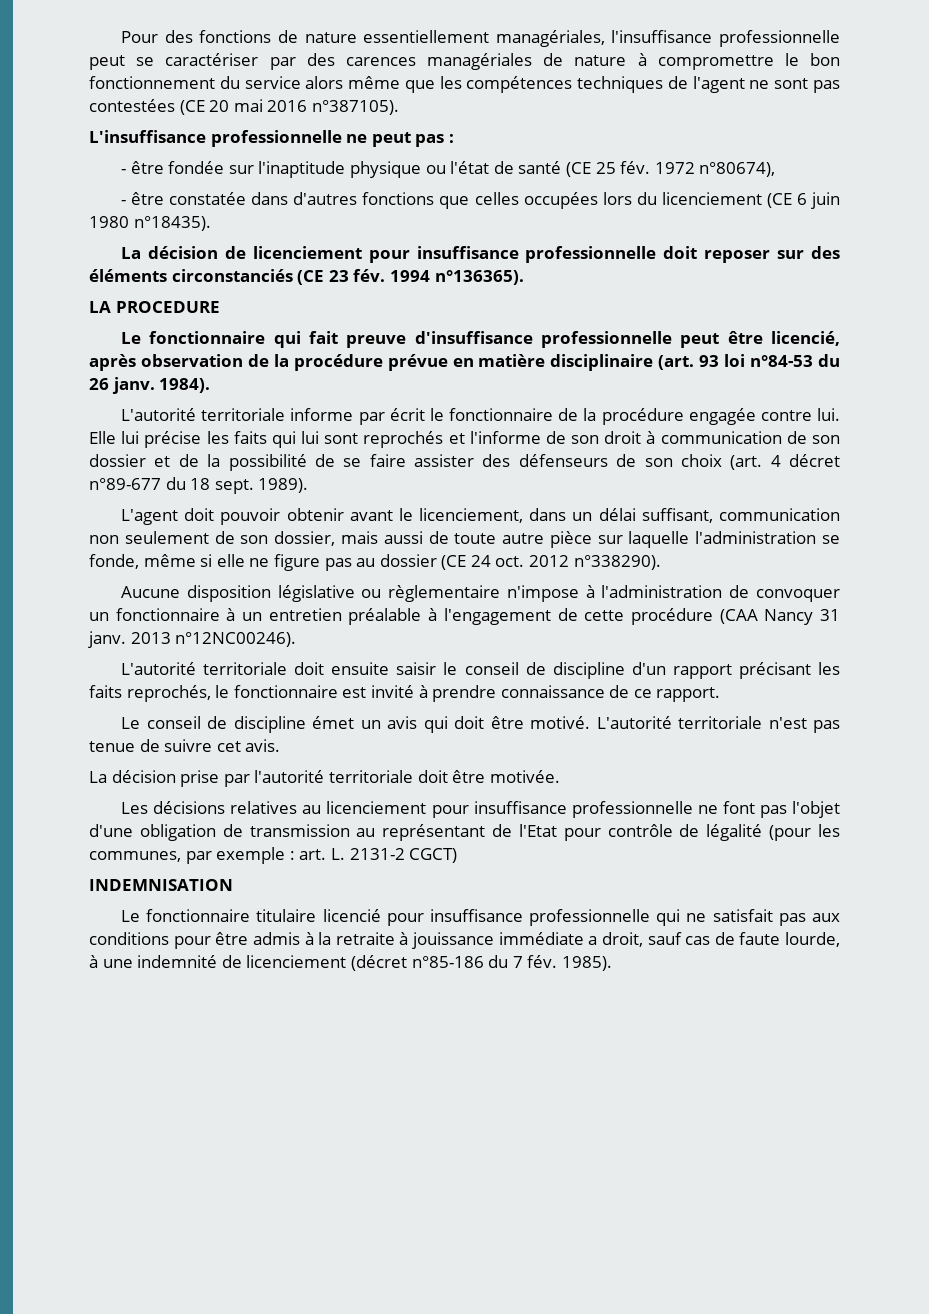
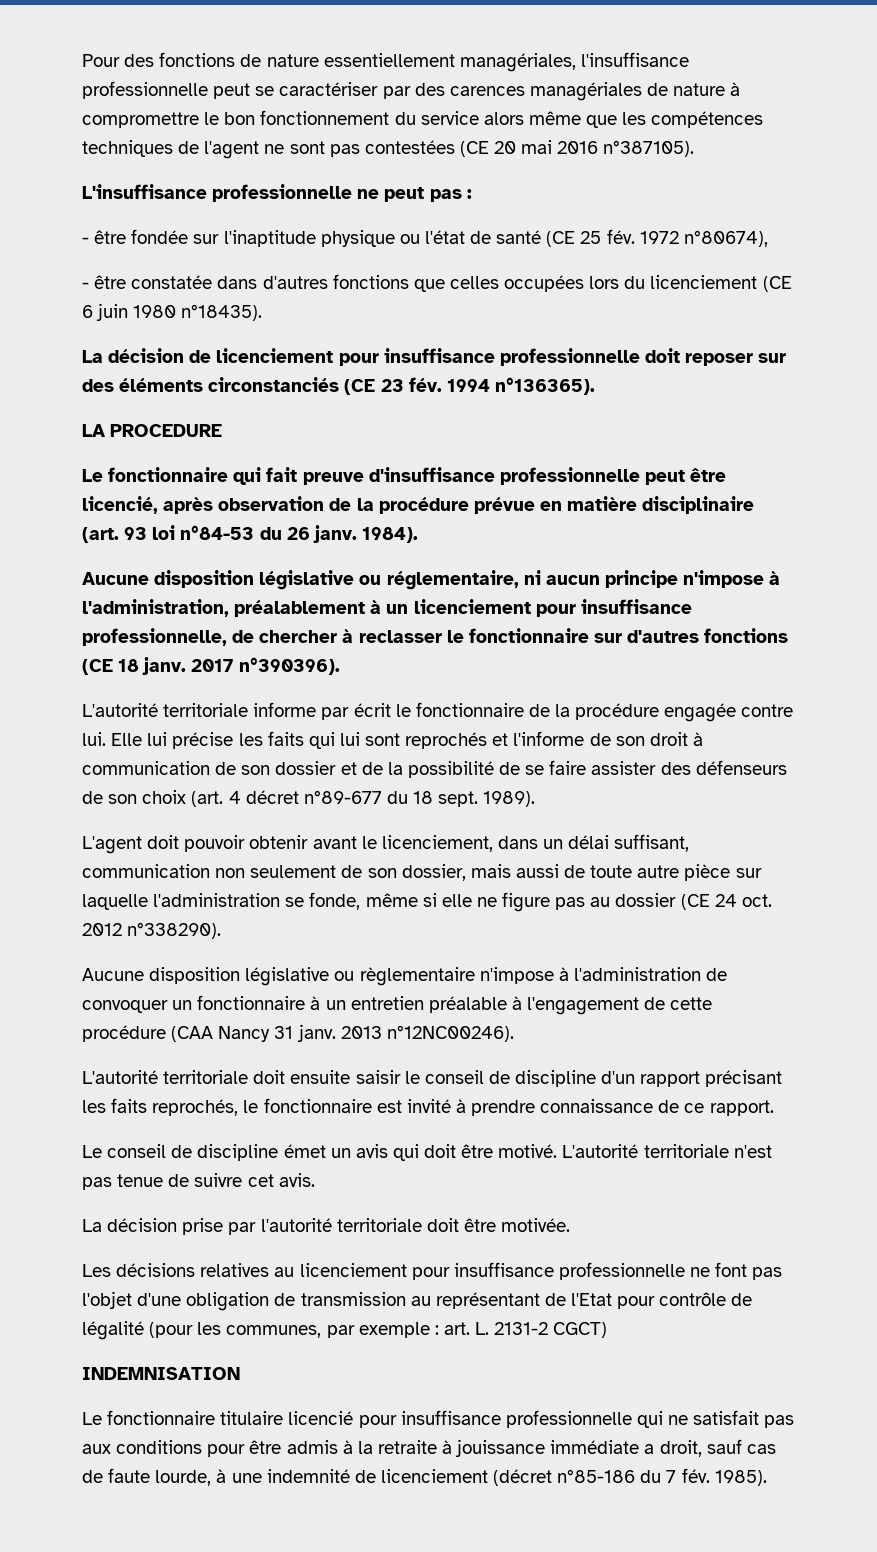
(211, 385) none -> [82,570,781,590] [82,599,692,617] [82,628,789,646] [82,657,340,675] // Aucune disposition législative ou réglementaire, ni aucun principe n'impose à l'administration, préalablement à un licenciement pour insuffisance professionnelle, de chercher à reclasser le fonctionnaire sur d'autres fonctions (CE 18 janv. 2017 n°390396).

